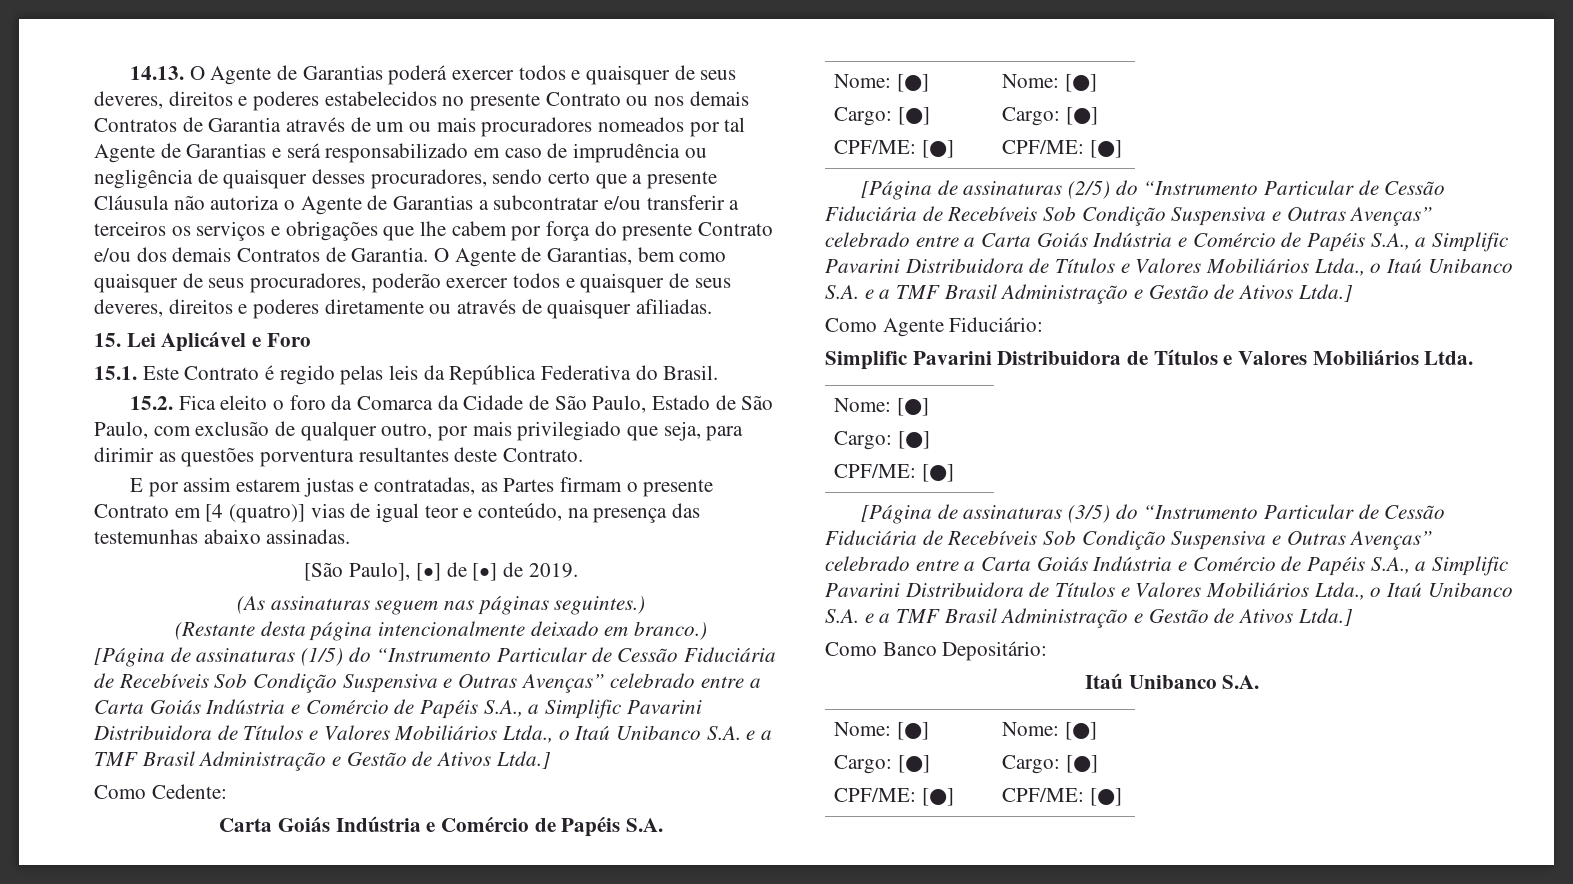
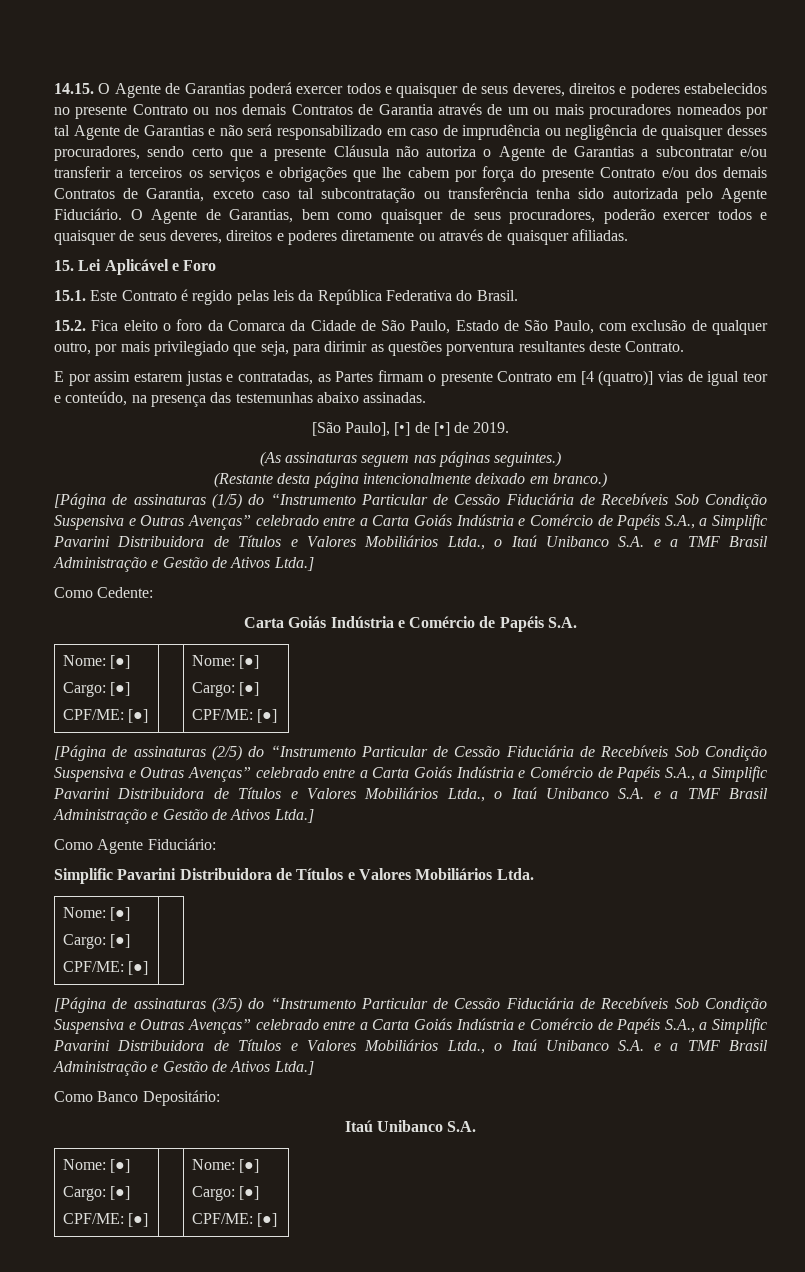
[129,66,184,80] 14.13. -> [54,83,94,94] 14.15.
(282, 153) none -> [219,125,243,136] não
[351,247,429,262] Garantia. -> [146,187,768,203] [54,208,122,220] Garantia, exceto caso tal subcontratação ou transferência tenha sido autorizada pelo Agente Fiduciário.

